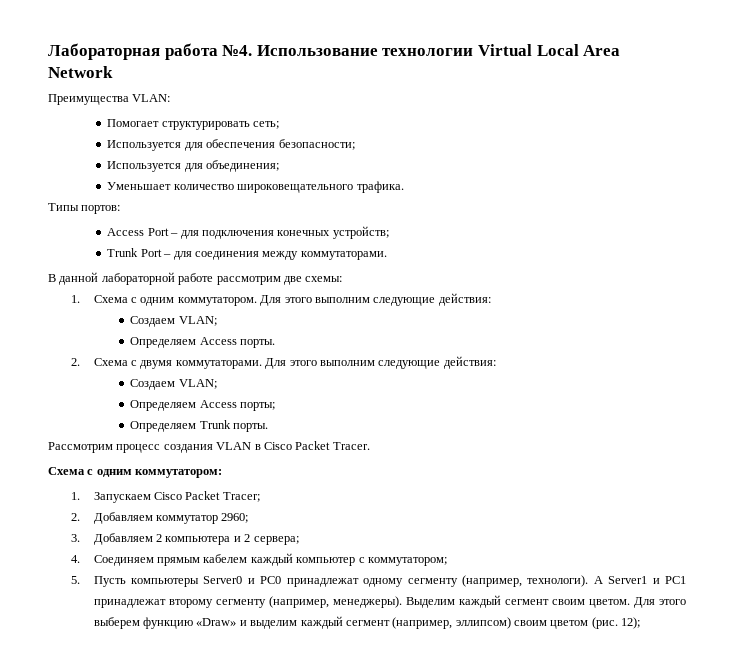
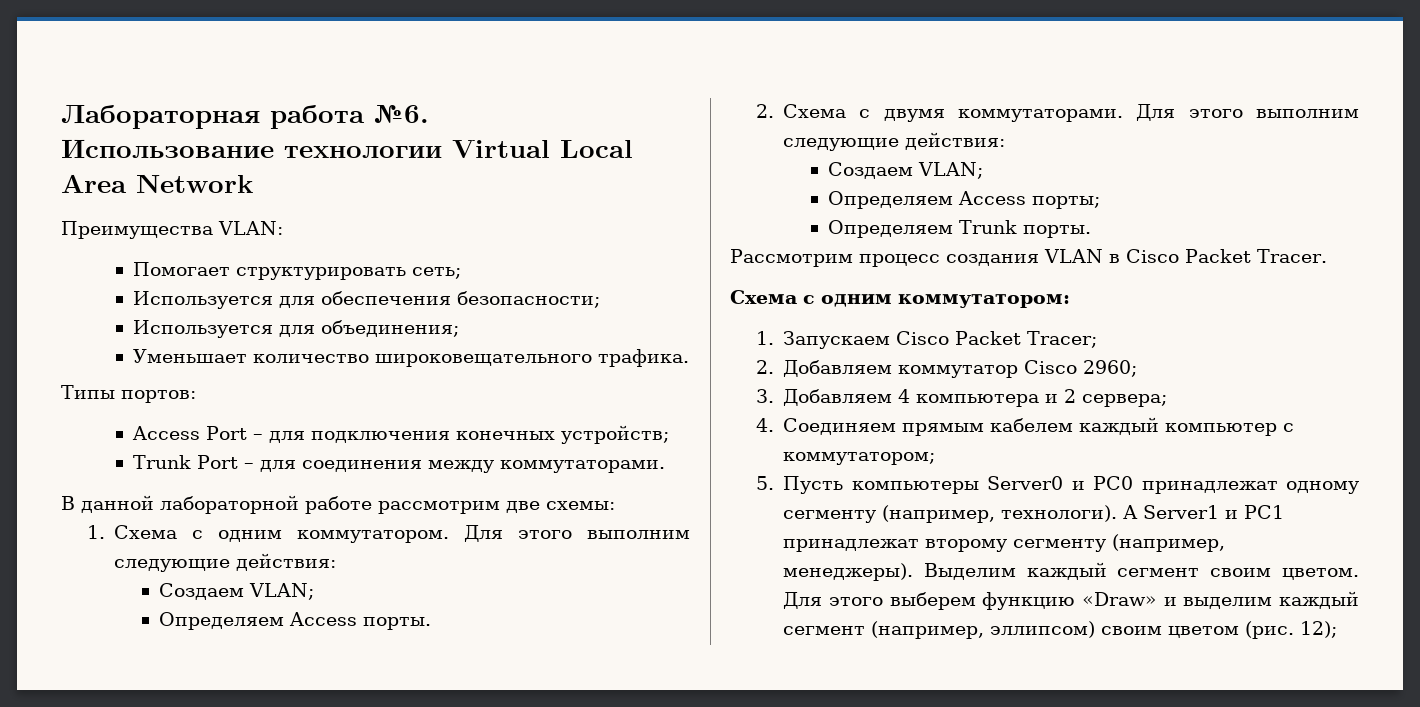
[222,45,253,56] №4. -> [374,105,429,123] №6. //
(218, 519) none -> [1024,360,1078,374] Cisco
[155,534,162,542] 2 -> [898,389,911,403] 4

